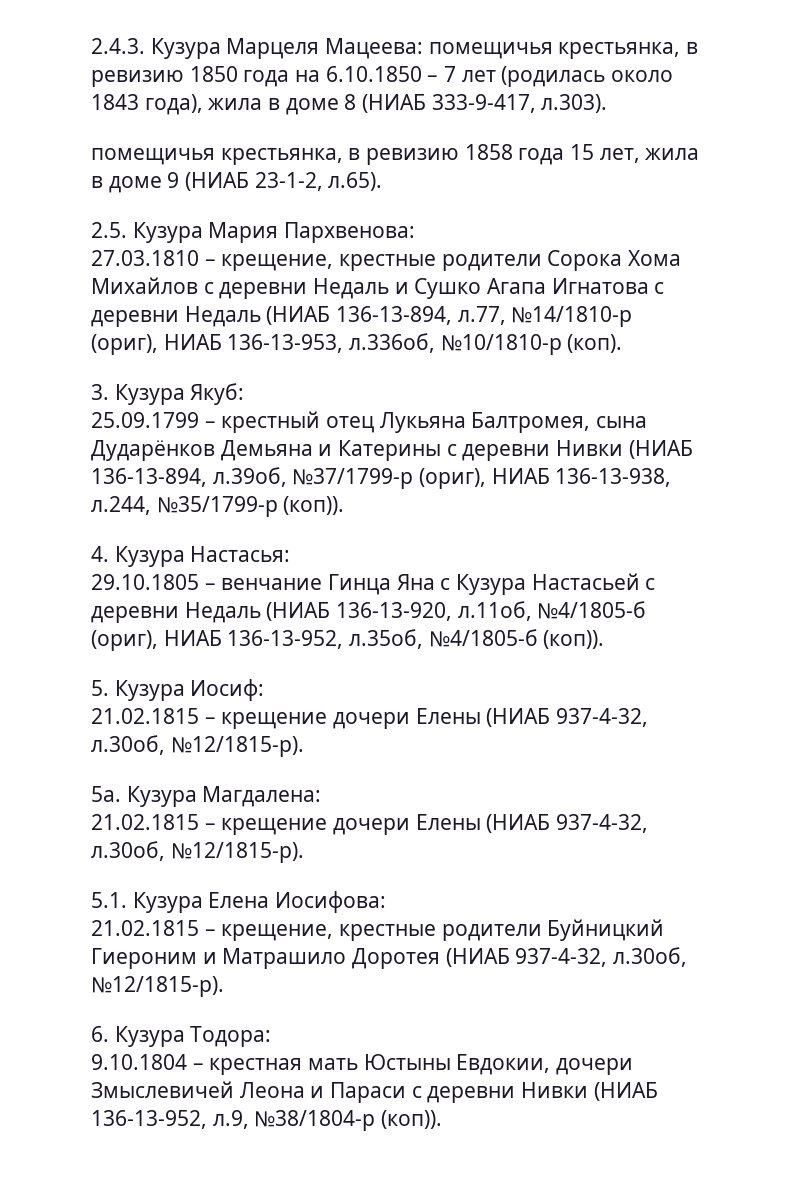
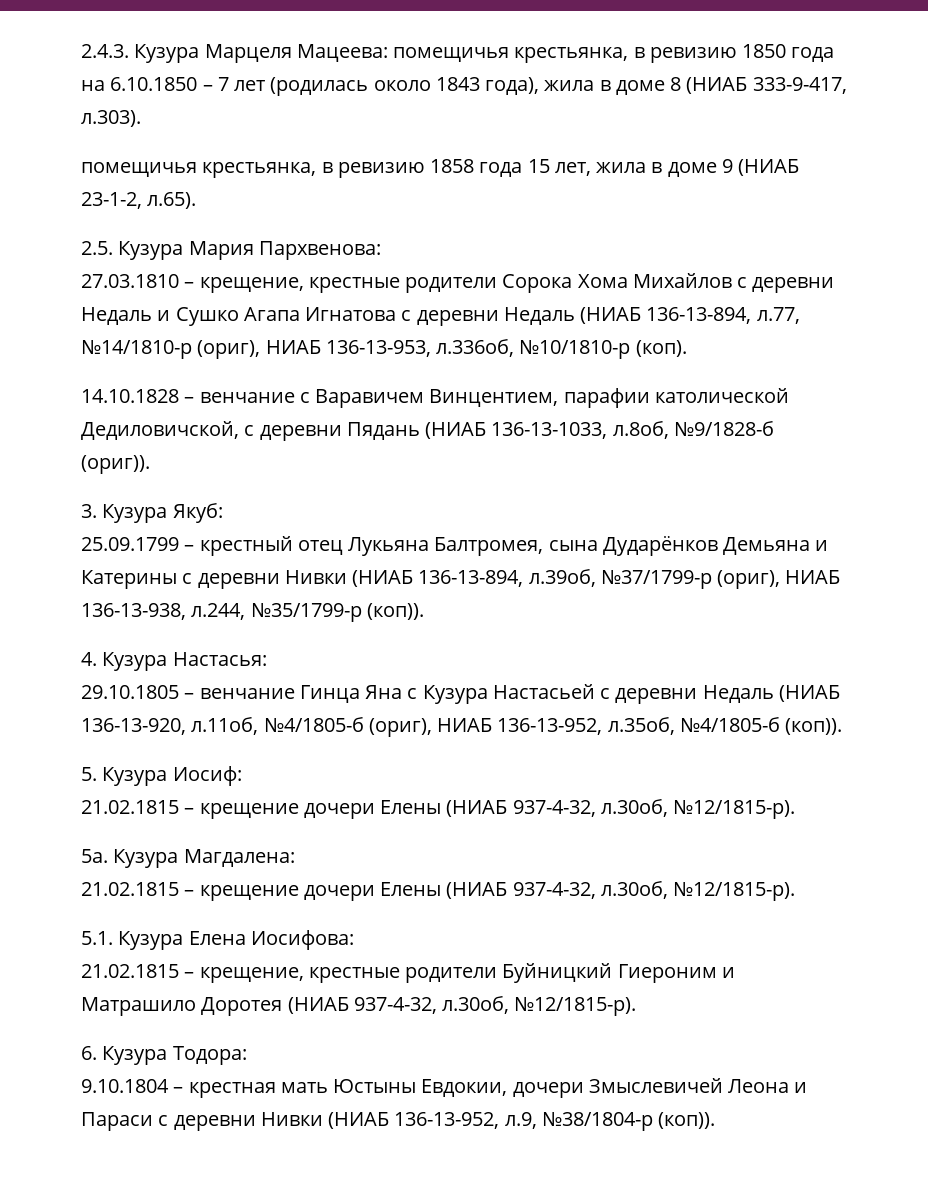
(623, 343) none -> [81,388,789,408] [81,421,774,441] [81,455,150,474] // 14.10.1828 – венчание с Варавичем Винцентием, парафии католической Дедиловичской, с деревни Пядань (НИАБ 136-13-1033, л.8об, №9/1828-б (ориг)).

